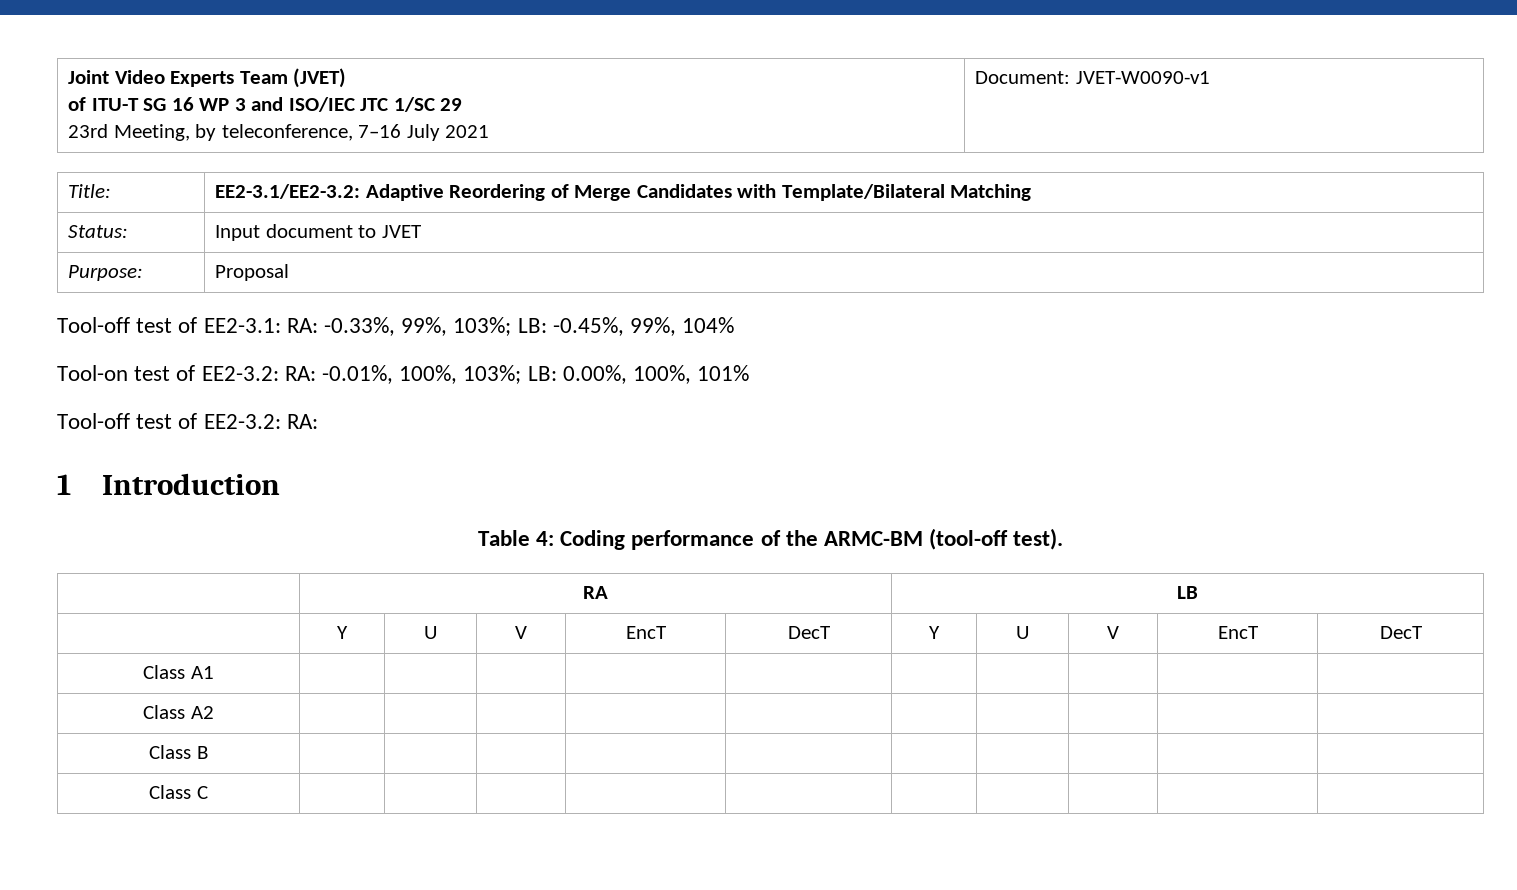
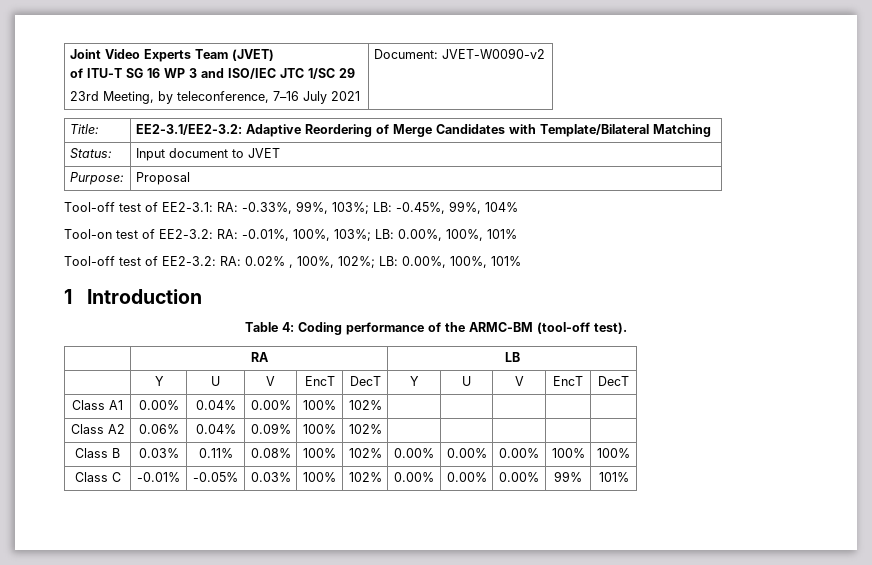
[1075,71,1210,84] JVET-W0090-v1 -> [441,48,545,59] JVET-W0090-v2
(318, 421) none -> [245,256,521,268] 0.02% , 100%, 102%; LB: 0.00%, 100%, 101%
[143,705,214,719] [149,745,208,759] [149,785,208,799] | | | | | | | | | // Class A2 | | | | | | | | | | // Class B | | | | | | | | | | // Class C | | | | | | | | | | -> [138,400,179,410] [195,400,236,410] [250,400,291,410] [303,400,336,410] [348,400,382,410] [70,424,125,434] [138,424,179,434] [195,424,236,434] [250,423,291,434] [303,424,336,434] [348,424,382,434] [75,448,120,458] [138,448,179,458] [198,448,233,458] [250,448,291,458] [303,448,336,458] [348,448,382,458] [394,448,434,458] [446,448,487,458] [499,448,539,458] [551,448,585,458] [597,448,630,458] [74,472,121,482] [137,472,180,482] [193,472,238,482] [250,472,291,482] [303,472,336,482] [348,472,382,482] [394,472,434,482] [446,472,487,482] [499,472,539,482] [554,471,582,482] [598,472,629,482] 0.00% | 0.04% | 0.00% | 100% | 102% | | | | | // Class A2 | 0.06% | 0.04% | 0.09% | 100% | 102% | | | | | // Class B | 0.03% | 0.11% | 0.08% | 100% | 102% | 0.00% | 0.00% | 0.00% | 100% | 100% // Class C | -0.01% | -0.05% | 0.03% | 100% | 102% | 0.00% | 0.00% | 0.00% | 99% | 101%

